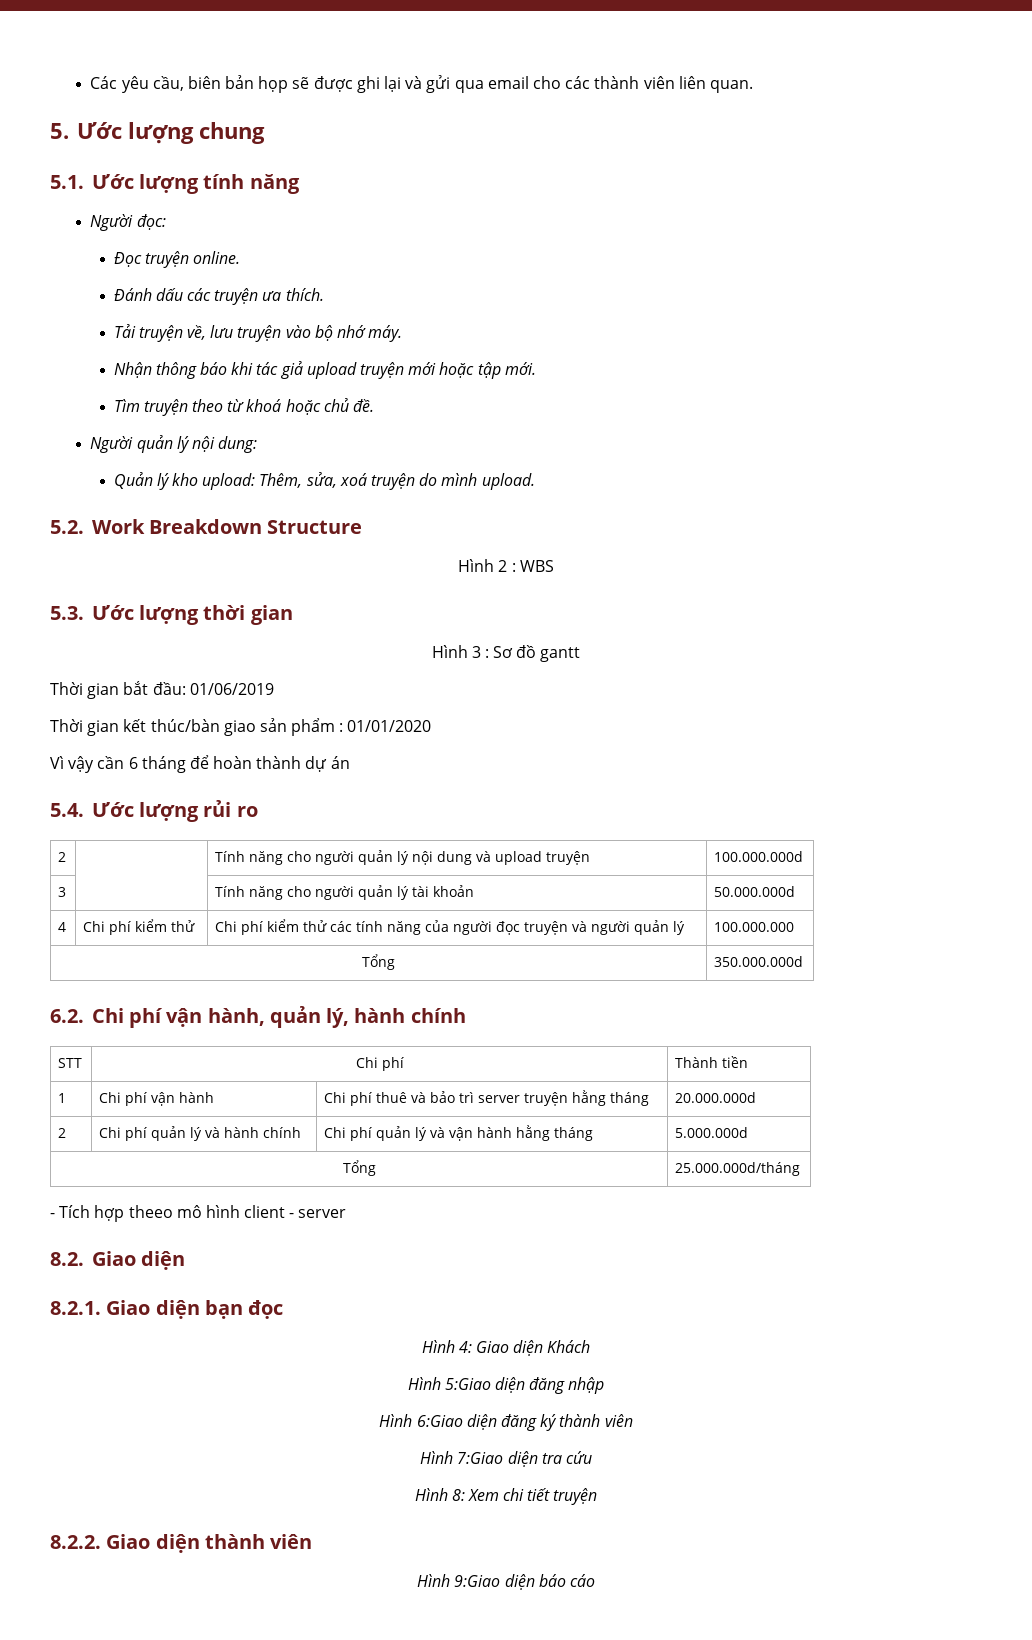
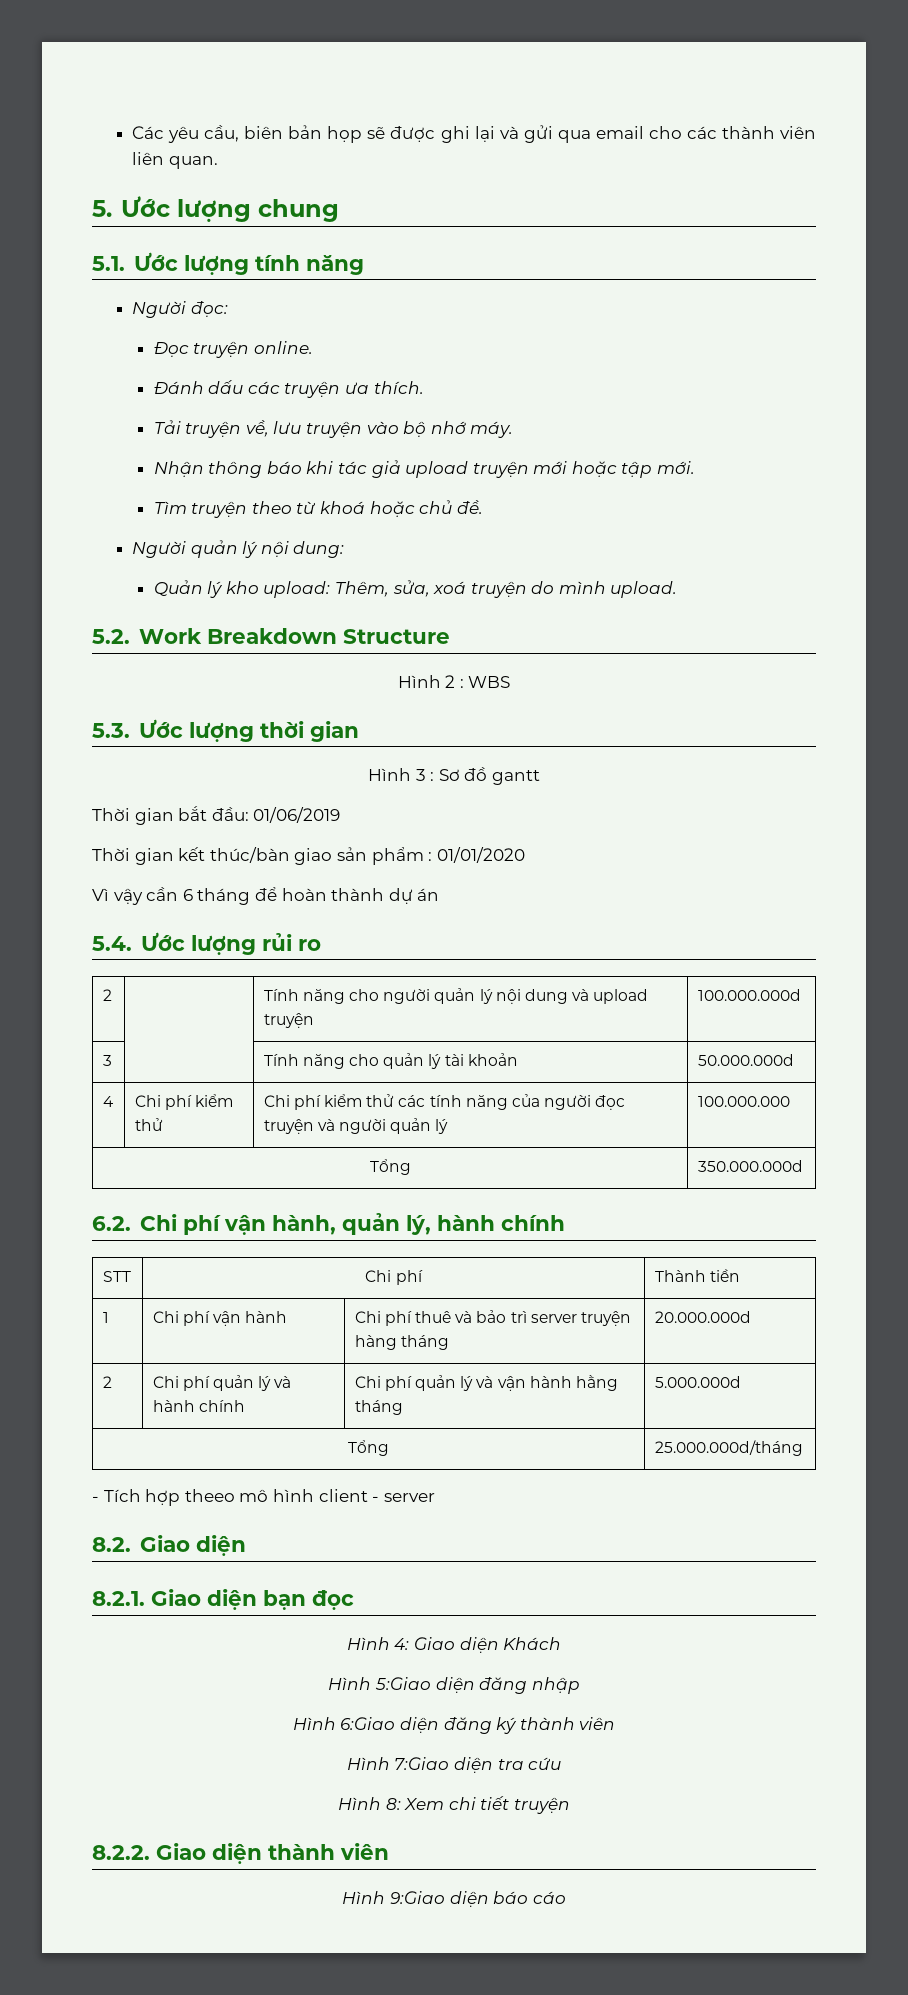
[315,886,355,900] người -> (380, 1060) none
[572,1090,607,1106] hằng -> [354,1335,397,1350] hàng

